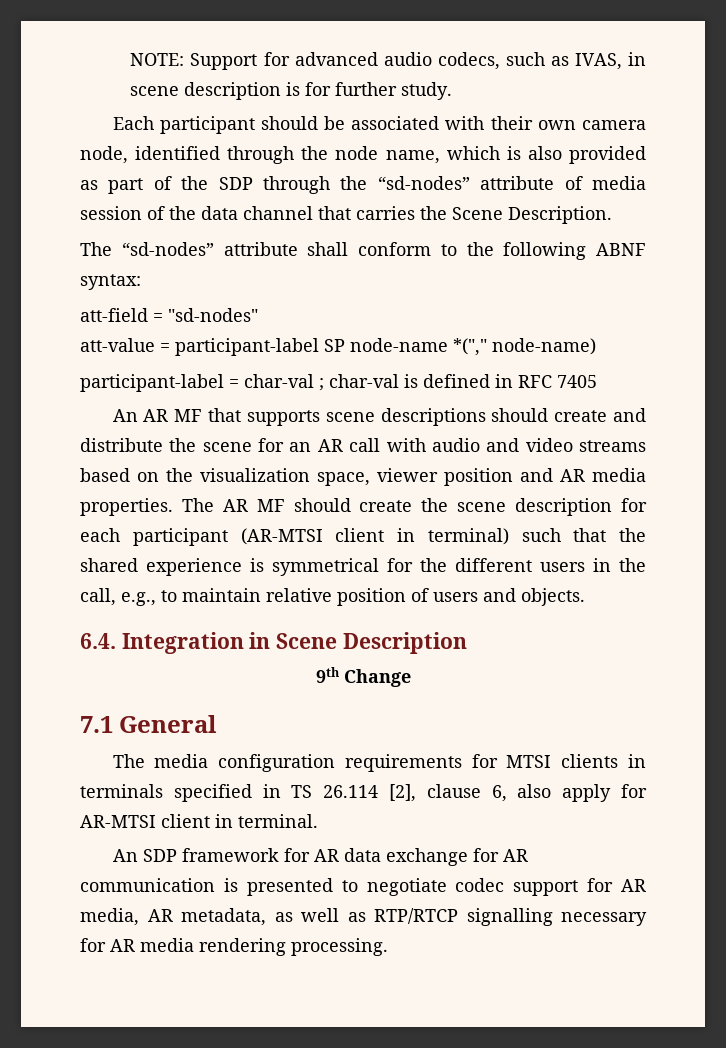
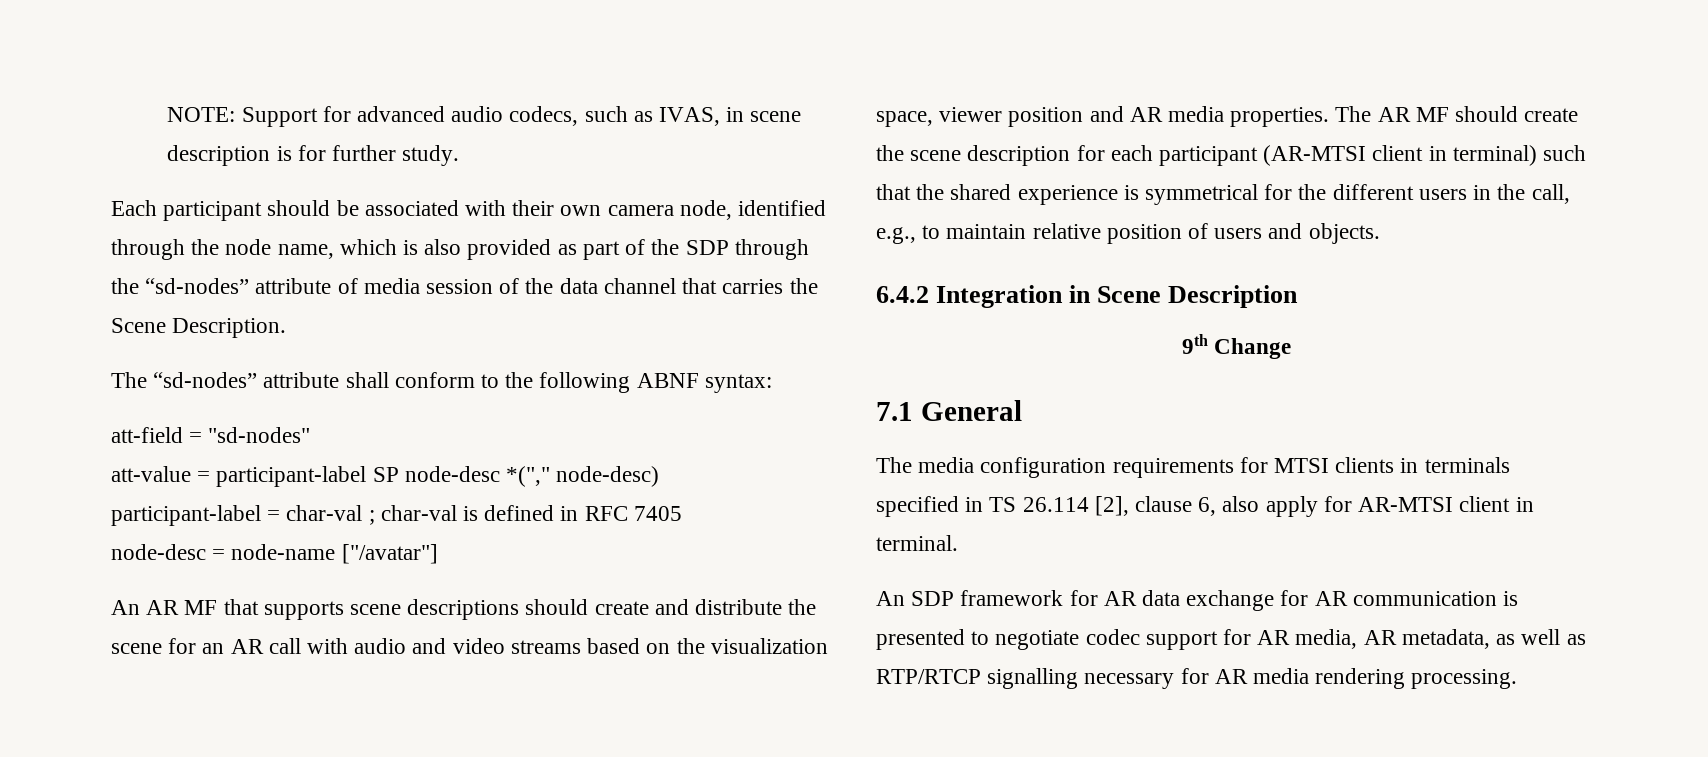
[350,338,596,356] node-name *("," node-name) -> [404,466,660,487] node-desc *("," node-desc)
(597, 381) none -> [111,544,438,564] // node-desc = node-name ["/avatar"]
[80,633,116,649] 6.4. -> [876,286,929,303] 6.4.2

